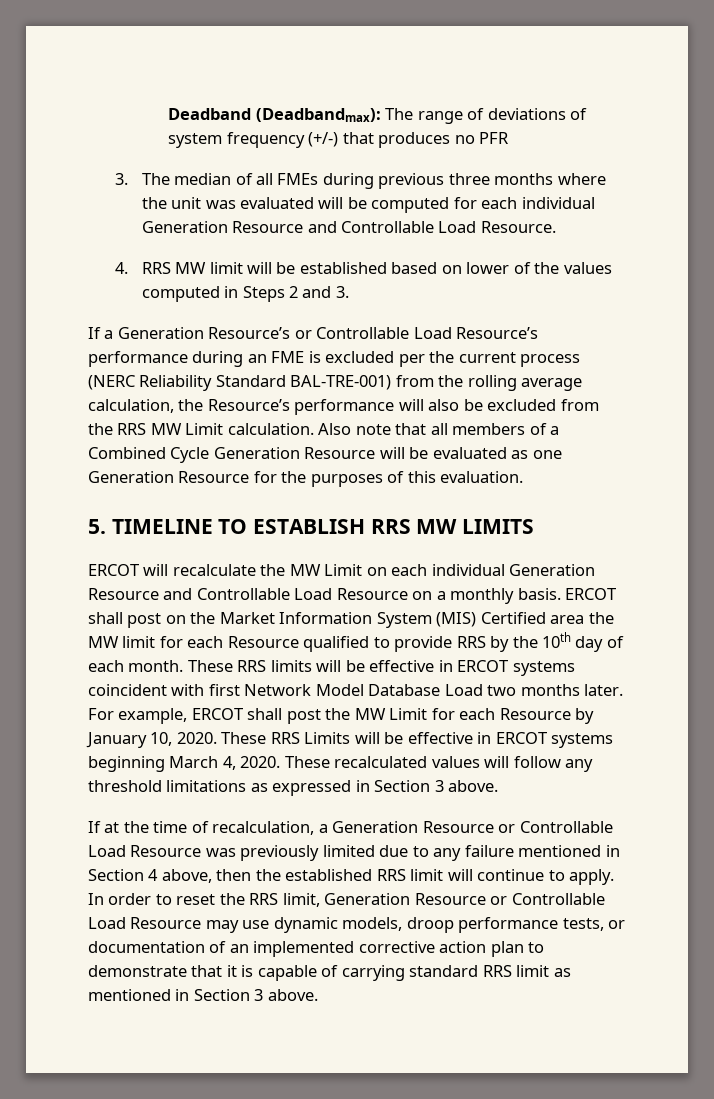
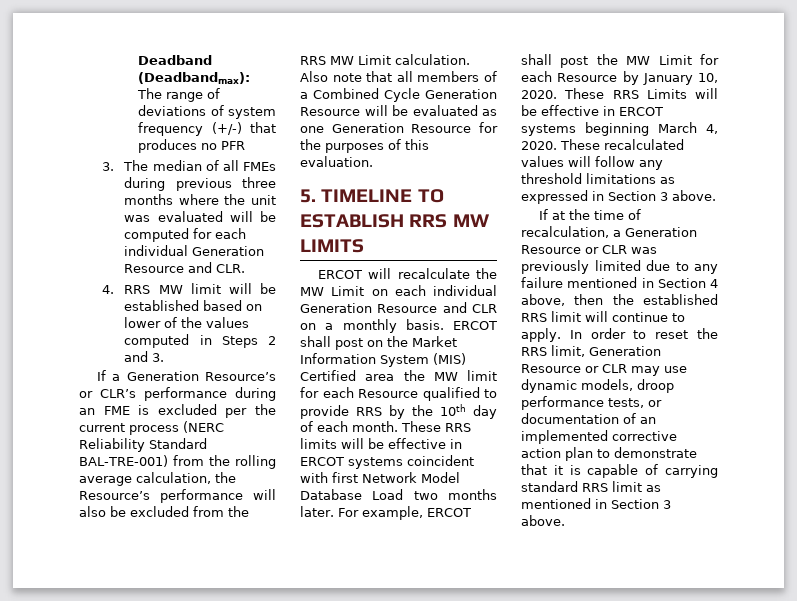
[340,221,556,233] Controllable Load Resource. -> [216,264,246,273] CLR.
[316,327,539,339] Controllable Load Resource’s -> [100,389,136,398] CLR’s
[196,588,408,600] Controllable Load Resource -> [472,304,497,313] CLR
[519,821,613,833] [88,845,202,857] Controllable Load Resource -> [602,245,627,254] CLR
[511,893,605,905] [88,917,202,929] Controllable Load Resource -> [602,364,627,373] CLR

